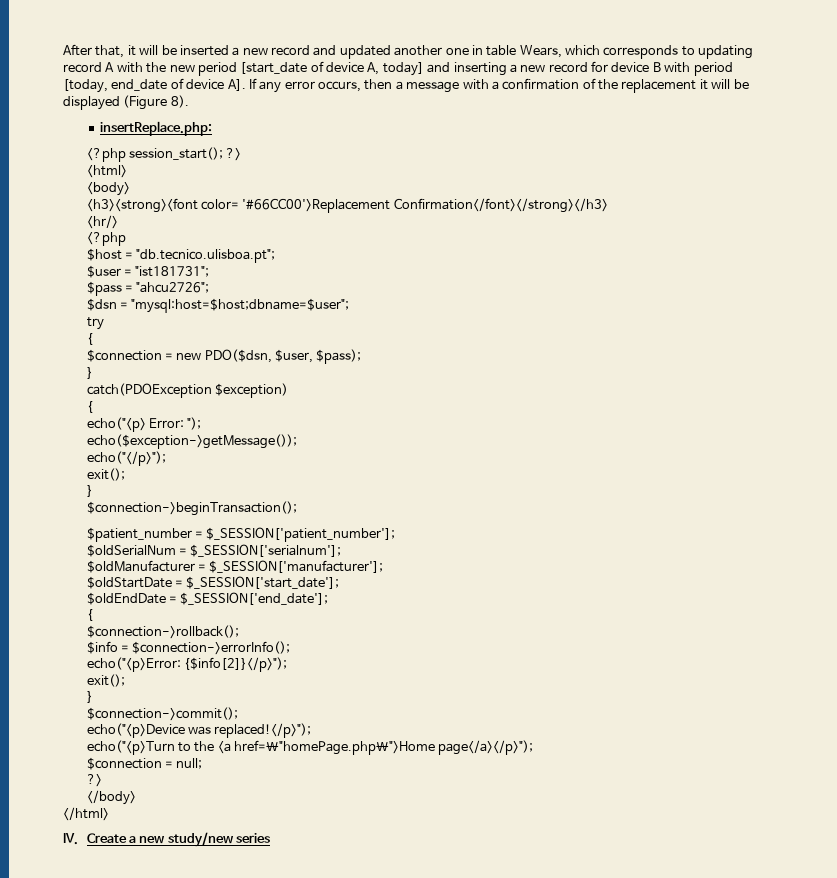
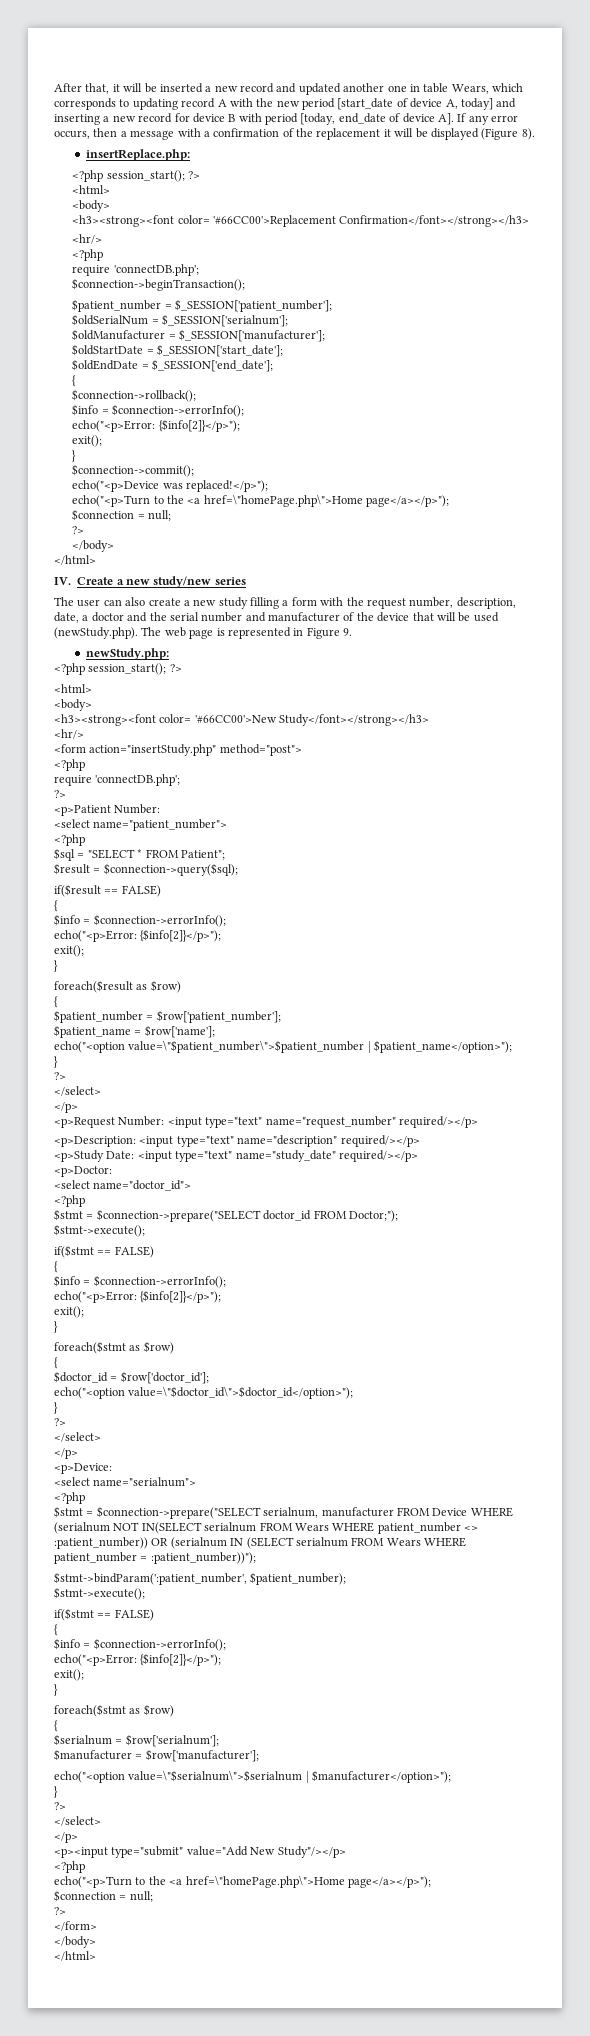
[86,248,276,263] [86,265,210,278] [86,281,210,296] [86,298,350,313] [86,317,104,330] [86,333,93,345] [86,349,362,364] [86,367,93,379] [86,383,288,398] [86,401,93,413] [86,417,202,432] [86,434,297,449] [86,451,166,466] [86,468,125,481] [86,485,93,497] $host = "db.tecnico.ulisboa.pt"; // $user = "ist181731"; // $pass = "ahcu2726"; // $dsn = "mysql:host=$host;dbname=$user"; // try // { // $connection = new PDO($dsn, $user, $pass); // } // catch(PDOException $exception) // { // echo("<p> Error: "); // echo($exception->getMessage()); // echo("</p>"); // exit(); // } -> [72,264,199,276] require 'connectDB.php';
(271, 838) none -> [54,597,516,609] [54,612,499,623] [54,627,352,639] [86,648,170,660] [54,663,182,675] [54,684,92,693] [54,699,92,711] [54,714,430,726] [54,729,84,739] [54,744,302,756] [54,759,85,771] [54,774,181,786] [54,790,66,798] [54,804,161,816] [54,819,228,831] [54,834,85,846] [54,848,225,861] [54,863,238,876] [54,884,161,897] [54,900,58,912] [54,914,226,927] [54,929,222,942] [54,945,84,957] [54,960,58,972] [54,980,181,993] [54,996,58,1008] [54,1010,281,1023] [54,1025,215,1038] [54,1040,513,1053] [54,1056,58,1068] [54,1072,66,1080] [54,1086,101,1096] [54,1102,78,1113] [54,1116,478,1128] [54,1135,420,1147] [54,1150,418,1162] [54,1166,112,1177] [54,1180,192,1191] [54,1195,85,1207] [54,1209,398,1222] [54,1224,145,1237] [54,1245,154,1258] [54,1261,58,1273] [54,1275,226,1288] [54,1290,222,1303] [54,1306,84,1318] [54,1321,58,1333] [54,1341,174,1354] [54,1357,58,1369] [54,1371,209,1384] [54,1386,354,1399] [54,1402,58,1414] [54,1418,66,1426] [54,1432,101,1442] [54,1448,78,1459] [54,1463,112,1474] [54,1477,197,1487] [54,1492,85,1504] [54,1506,513,1519] [54,1522,478,1534] [54,1537,466,1549] [54,1552,256,1564] [54,1572,347,1585] [54,1587,145,1600] [54,1608,154,1621] [54,1624,58,1636] [54,1638,226,1651] [54,1653,222,1666] [54,1669,84,1681] [54,1684,58,1696] [54,1704,174,1717] [54,1720,58,1732] [54,1734,219,1747] [54,1749,259,1762] [54,1770,452,1783] [54,1786,58,1798] [54,1802,66,1810] [54,1816,101,1826] [54,1832,78,1843] [54,1846,346,1858] [54,1861,85,1873] [54,1875,431,1888] [54,1890,153,1902] [54,1907,66,1915] [54,1921,97,1931] [54,1936,96,1948] [54,1951,96,1961] // The user can also create a new study filling a form with the request number, description, date, a doctor and the serial number and manufacturer of the device that will be used (newStudy.php). The web page is represented in Figure 9. // newStudy.php: // <?php session_start(); ?> // <html> // <body> // <h3><strong><font color= '#66CC00'>New Study</font></strong></h3> // <hr/> // <form action="insertStudy.php" method="post"> // <?php // require 'connectDB.php'; // ?> // <p>Patient Number: // <select name="patient_number"> // <?php // $sql = "SELECT * FROM Patient"; // $result = $connection->query($sql); // if($result == FALSE) // { // $info = $connection->errorInfo(); // echo("<p>Error: {$info[2]}</p>"); // exit(); // } // foreach($result as $row) // { // $patient_number = $row['patient_number']; // $patient_name = $row['name']; // echo("<option value=\"$patient_number\">$patient_number | $patient_name</option>"); // } // ?> // </select> // </p> // <p>Request Number: <input type="text" name="request_number" required/></p> // <p>Description: <input type="text" name="description" required/></p> // <p>Study Date: <input type="text" name="study_date" required/></p> // <p>Doctor: // <select name="doctor_id"> // <?php // $stmt = $connection->prepare("SELECT doctor_id FROM Doctor;"); // $stmt->execute(); // if($stmt == FALSE) // { // $info = $connection->errorInfo(); // echo("<p>Error: {$info[2]}</p>"); // exit(); // } // foreach($stmt as $row) // { // $doctor_id = $row['doctor_id']; // echo("<option value=\"$doctor_id\">$doctor_id</option>"); // } // ?> // </select> // </p> // <p>Device: // <select name="serialnum"> // <?php // $stmt = $connection->prepare("SELECT serialnum, manufacturer FROM Device WHERE (serialnum NOT IN(SELECT serialnum FROM Wears WHERE patient_number <> :patient_number)) OR (serialnum IN (SELECT serialnum FROM Wears WHERE patient_number = :patient_number))"); // $stmt->bindParam(':patient_number', $patient_number); // $stmt->execute(); // if($stmt == FALSE) // { // $info = $connection->errorInfo(); // echo("<p>Error: {$info[2]}</p>"); // exit(); // } // foreach($stmt as $row) // { // $serialnum = $row['serialnum']; // $manufacturer = $row['manufacturer']; // echo("<option value=\"$serialnum\">$serialnum | $manufacturer</option>"); // } // ?> // </select> // </p> // <p><input type="submit" value="Add New Study"/></p> // <?php // echo("<p>Turn to the <a href=\"homePage.php\">Home page</a></p>"); // $connection = null; // ?> // </form> // </body> // </html>

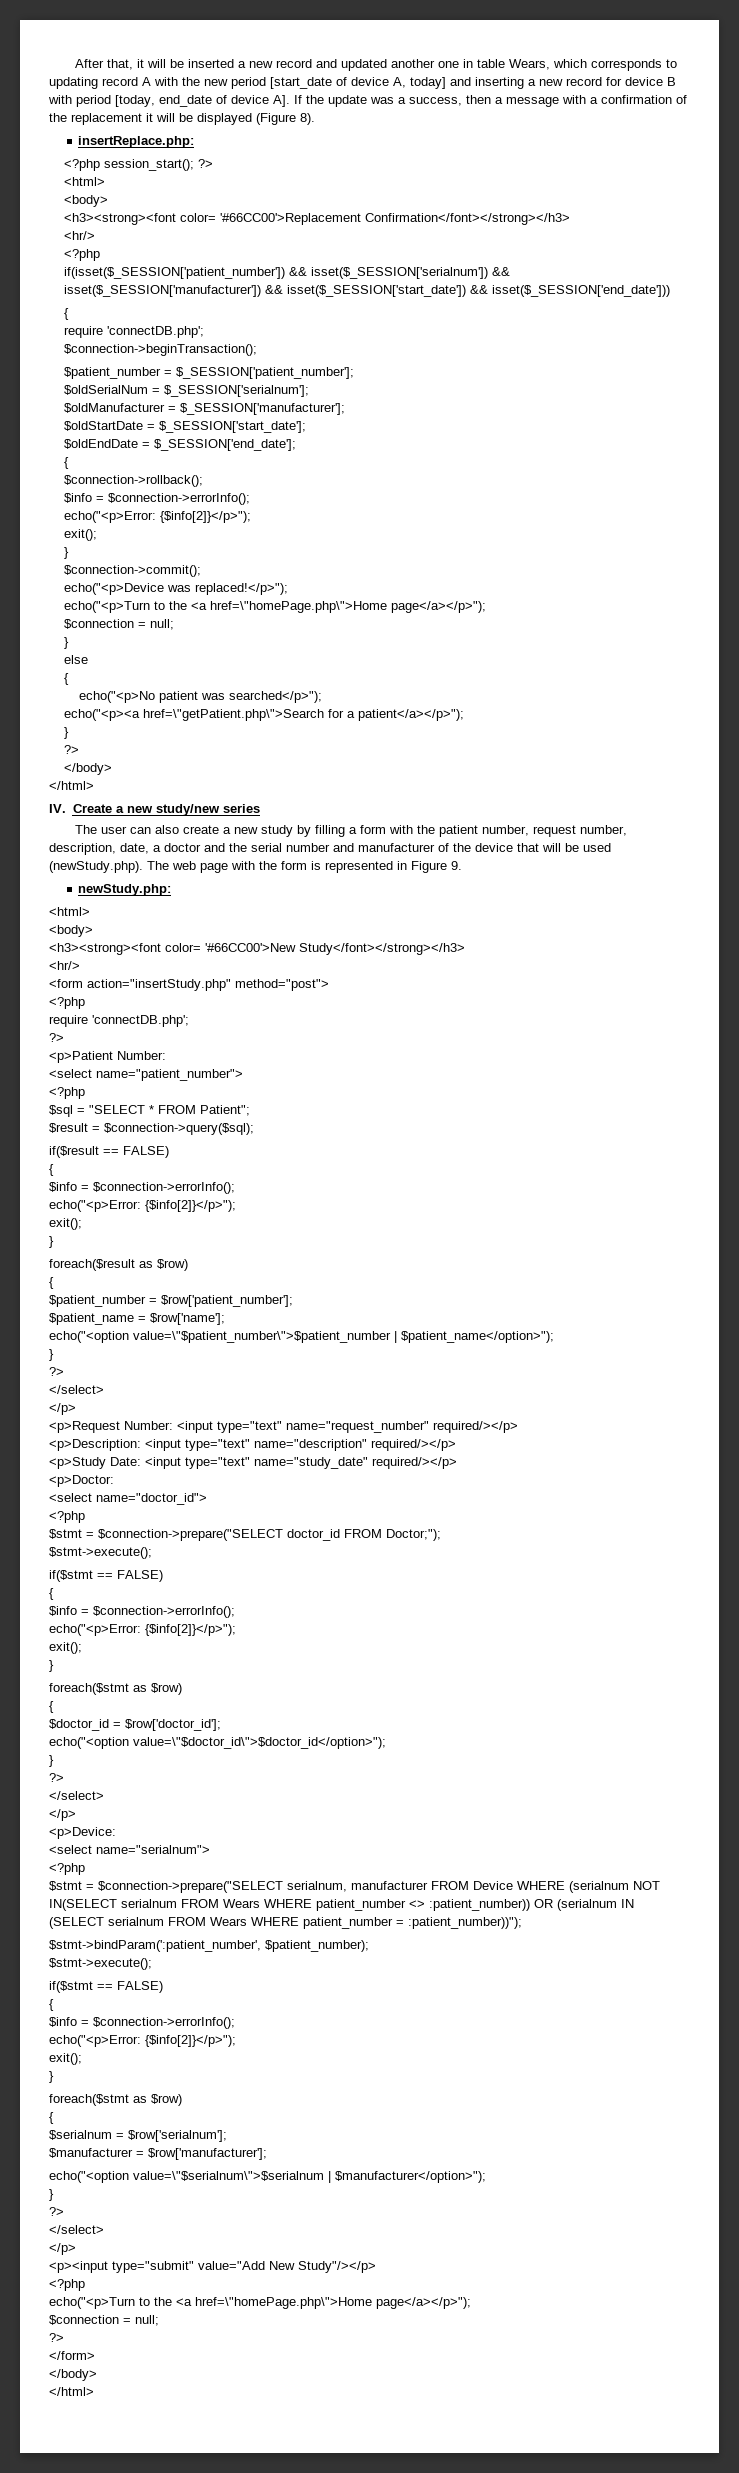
[468,115,518,125] [54,130,90,139] any error occurs, -> [306,95,462,107] the update was a success,
(104, 255) none -> [63,267,510,279] [63,285,670,297] [63,308,69,320] // if(isset($_SESSION['patient_number']) && isset($_SESSION['serialnum']) && isset($_SESSION['manufacturer']) && isset($_SESSION['start_date']) && isset($_SESSION['end_date'])) // {
(172, 515) none -> [63,637,69,649] [63,655,88,664] [63,673,69,685] [78,691,322,703] [63,709,464,721] [63,727,69,739] // } // else // { // echo("<p>No patient was searched</p>"); // echo("<p><a href=\"getPatient.php\">Search for a patient</a></p>"); // }
(248, 603) none -> [296,825,311,837] by
(364, 601) none -> [438,825,529,837] patient number,
(214, 634) none -> [231,861,307,870] with the form
[54,663,182,675] // <?php session_start(); ?> -> (172, 890) none

